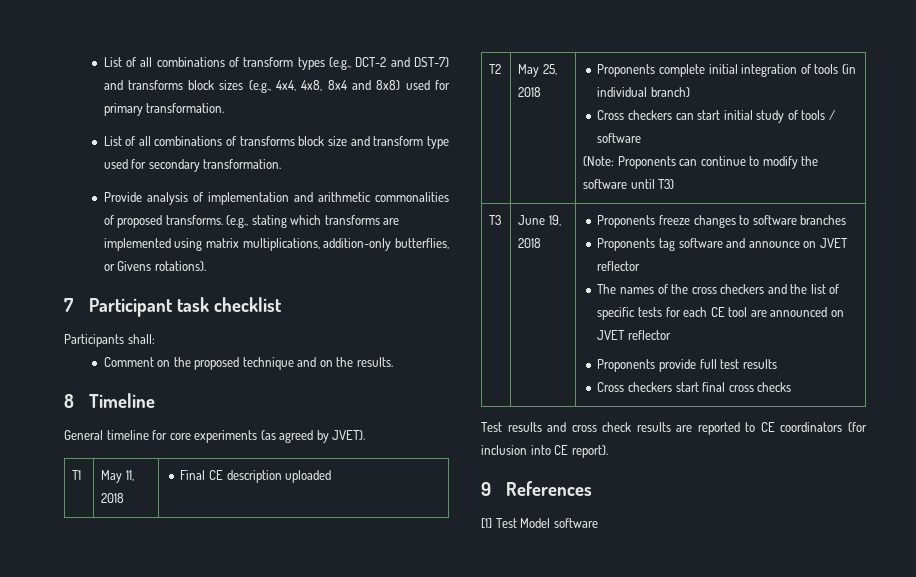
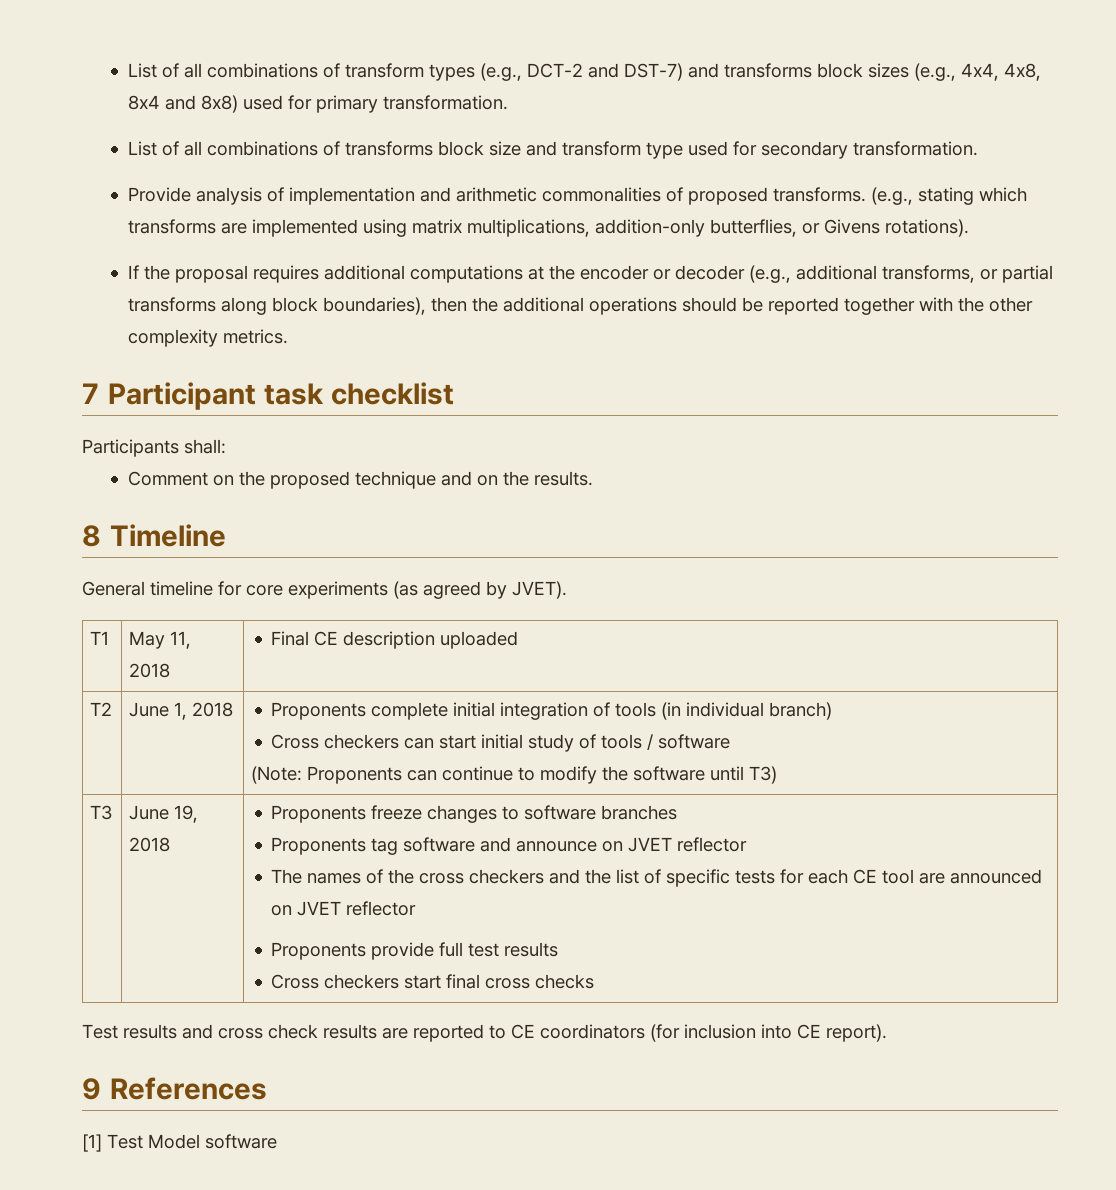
(206, 266) none -> [127,265,1053,283] [127,297,1033,315] [127,329,288,347] // If the proposal requires additional computations at the encoder or decoder (e.g., additional transforms, or partial transforms along block boundaries), then the additional operations should be reported together with the other complexity metrics.
[518,64,557,77] May 25, -> [129,702,188,720] June 1,

